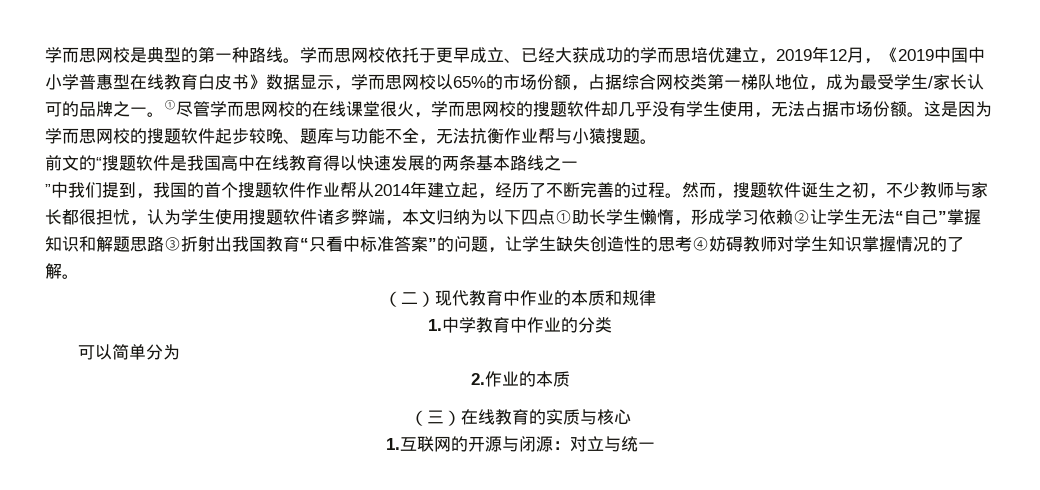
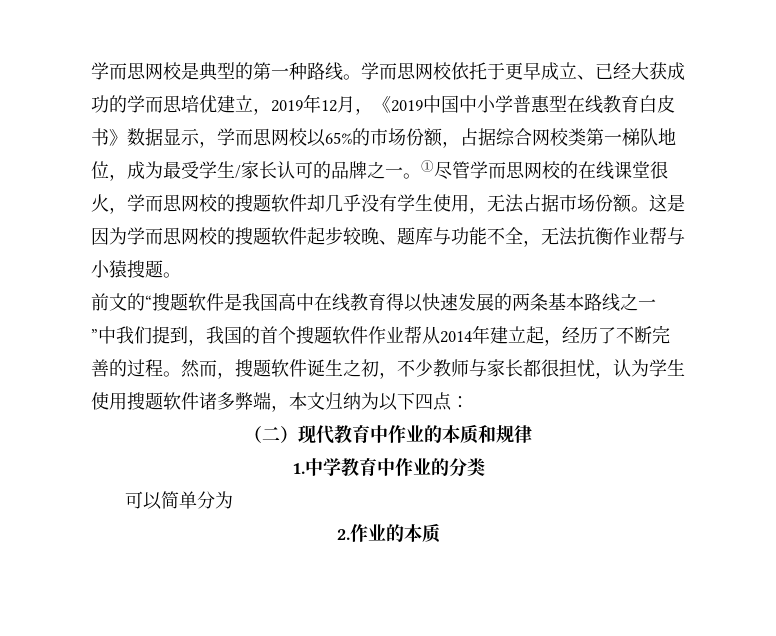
[555,209,981,226] [45,236,964,253] [45,263,79,279] ①助长学生懒惰，形成学习依赖②让学生无法“自己”掌握知识和解题思路③折射出我国教育“只看中标准答案”的问题，让学生缺失创造性的思考④妨碍教师对学生知识掌握情况的了解。 -> [451,396,469,408] ：
[409,409,631,426] [385,436,655,452] // （三）在线教育的实质与核心 // 1.互联网的开源与闭源：对立与统一 -> (440, 533) none

